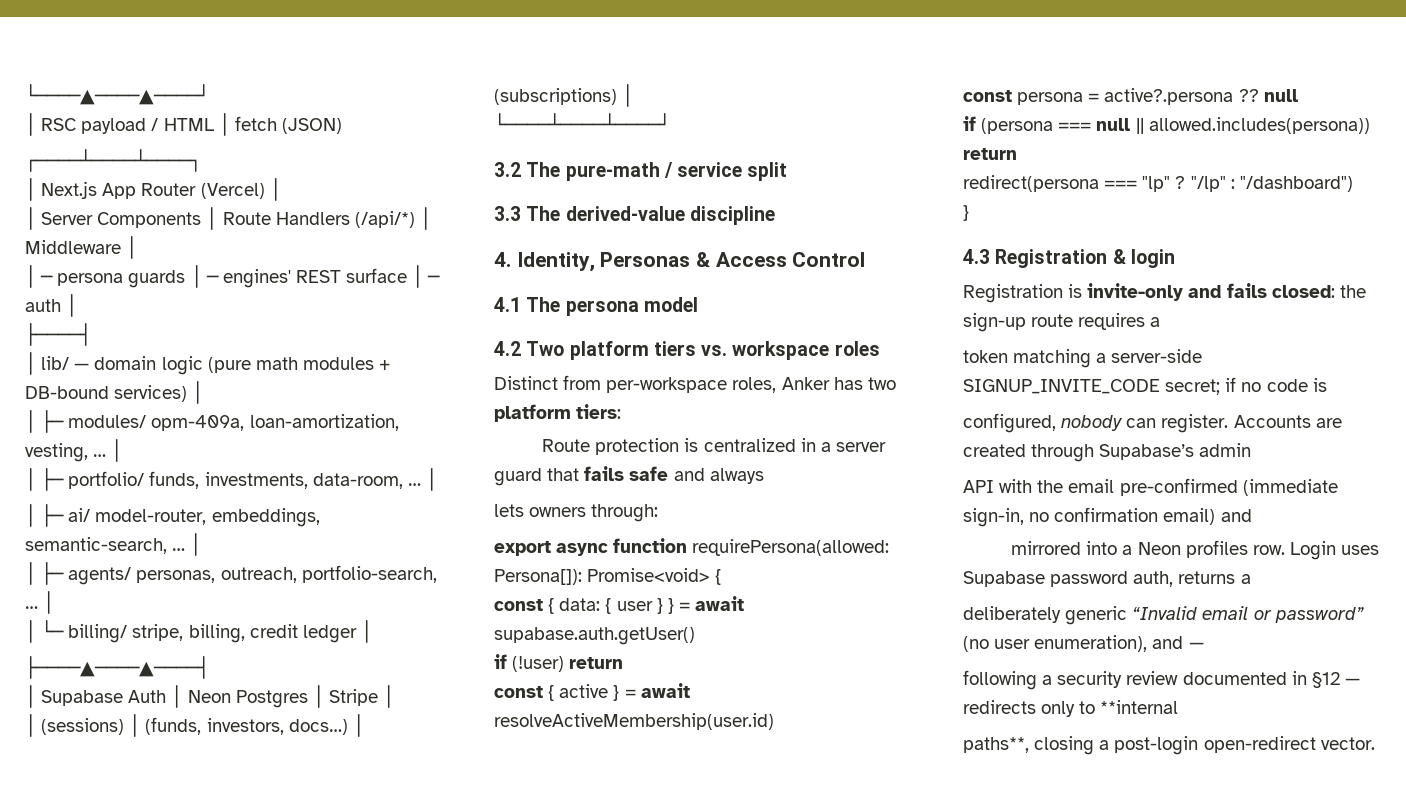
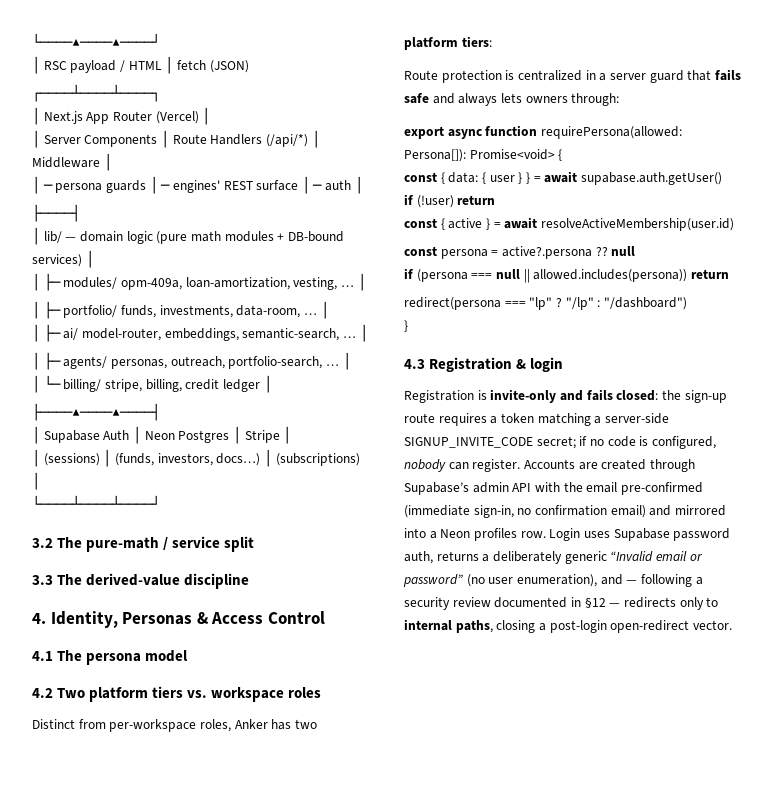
(764, 476) // -> (498, 99) none
(1161, 322) // -> (498, 420) none
(1327, 385) // -> (649, 441) none
(1252, 450) // -> (509, 487) none
(1252, 515) // -> (672, 510) none
(1251, 579) // -> (490, 558) none
(1204, 645) // -> (638, 582) none
[1100,700,1179,714] [963,737,1029,753] **internal // paths**, -> [404,619,493,633] internal paths,

